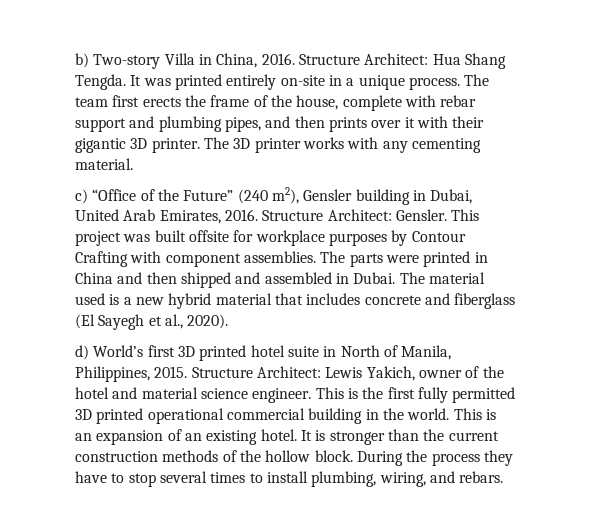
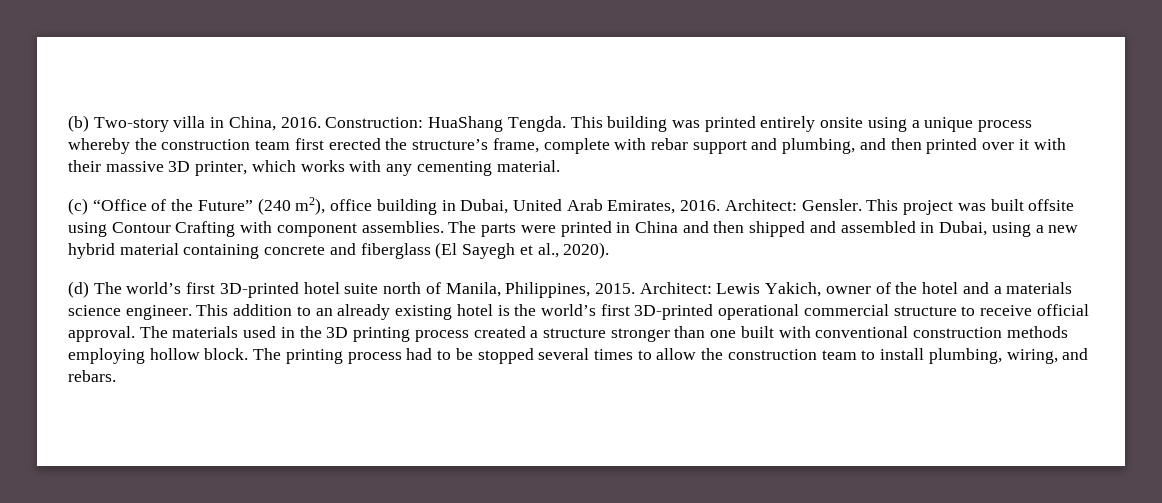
[75,53,506,69] [75,74,490,90] [75,95,339,110] b) Two-story Villa in China, 2016. Structure Architect: Hua Shang Tengda. It was printed entirely on-site in a unique process. The team first erects the frame of the house, -> [68,115,1033,132] [68,138,539,154] (b) Two-story villa in China, 2016. Construction: HuaShang Tengda. This building was printed entirely onsite using a unique process whereby the construction team first erected the structure’s frame,
[158,116,367,132] plumbing pipes, and then prints -> [782,138,978,154] plumbing, and then printed
[75,137,301,153] gigantic 3D printer. The 3D printer -> [105,160,296,176] massive 3D printer, which
[75,189,88,204] c) -> [68,198,88,215] (c)
[303,189,353,201] Gensler -> [330,199,373,211] office
[262,210,324,221] Structure -> (721, 205) none
[233,230,408,246] for workplace purposes by -> [68,222,107,237] using
[353,272,485,284] [75,293,120,305] Dubai. The material used is -> [939,221,1031,237] Dubai, using
[274,293,361,305] that includes -> [183,244,260,259] containing
[75,345,380,361] d) World’s first 3D printed hotel suite in North -> [68,281,422,298] (d) The world’s first 3D-printed hotel suite north
[191,367,253,378] Structure -> (635, 288) none
[141,387,198,399] material -> [993,282,1073,294] a materials
[347,387,516,403] [75,408,496,424] [75,429,499,445] [75,450,513,466] [75,471,246,487] is the first fully permitted 3D printed operational commercial building in the world. This is an expansion of an existing hotel. It is stronger than the current construction methods of the hollow block. During the process they have to stop several times -> [233,304,1089,320] [68,326,1068,342] [68,348,857,364] addition to an already existing hotel is the world’s first 3D-printed operational commercial structure to receive official approval. The materials used in the 3D printing process created a structure stronger than one built with conventional construction methods employing hollow block. The printing process had to be stopped several times to allow the construction team

